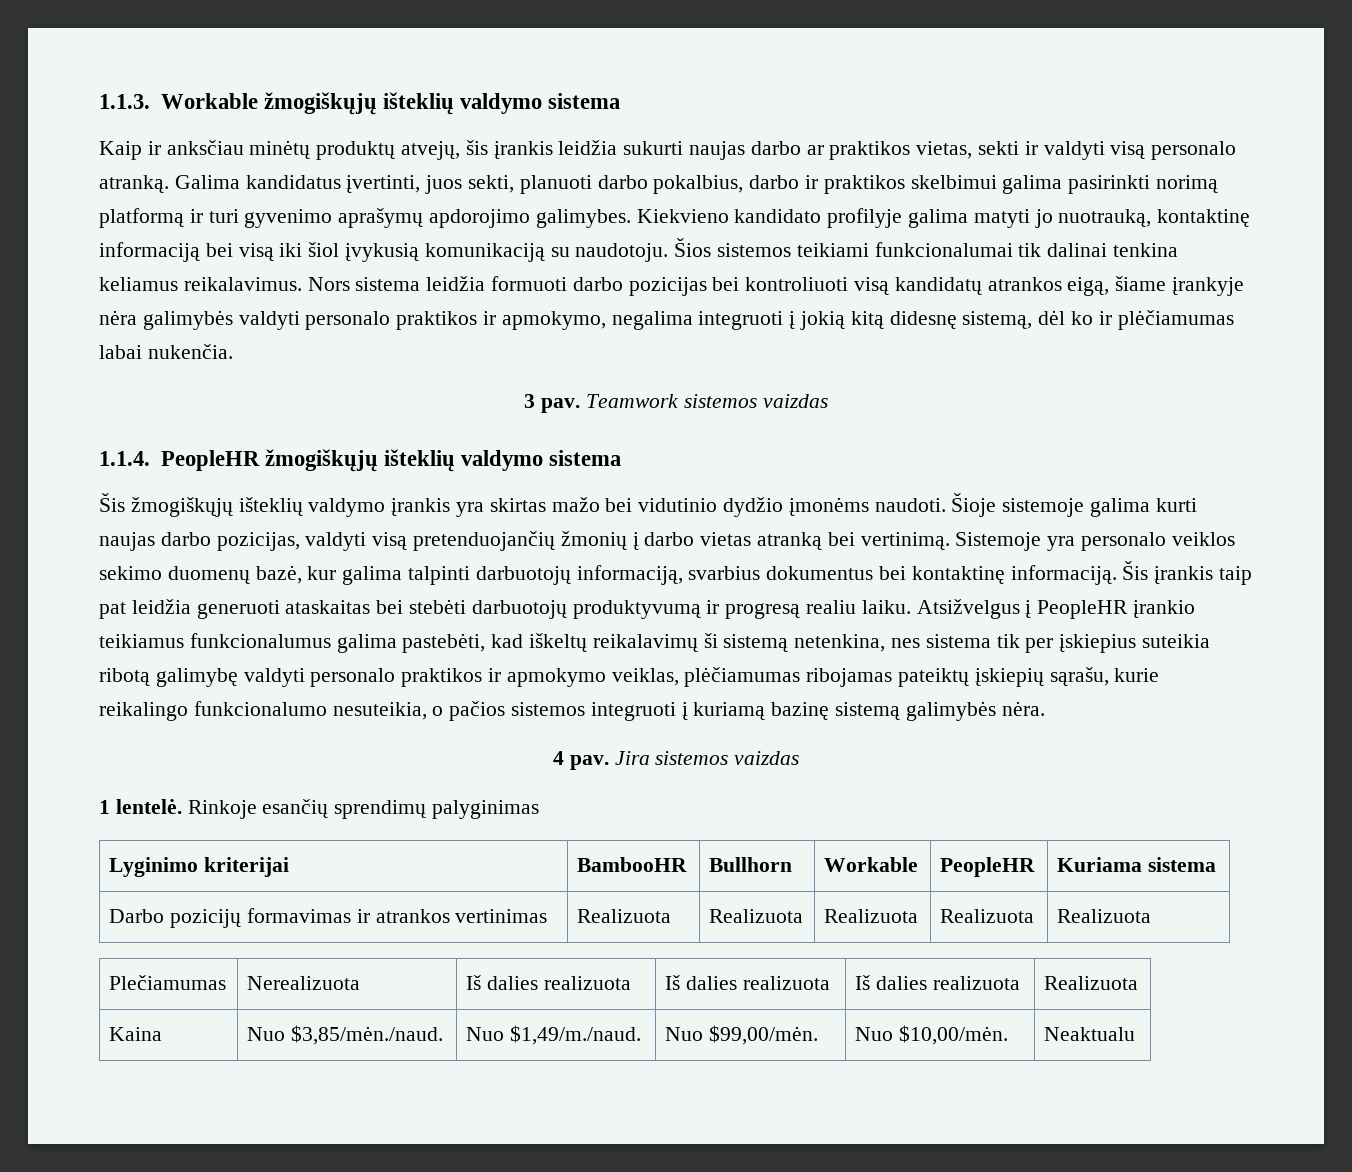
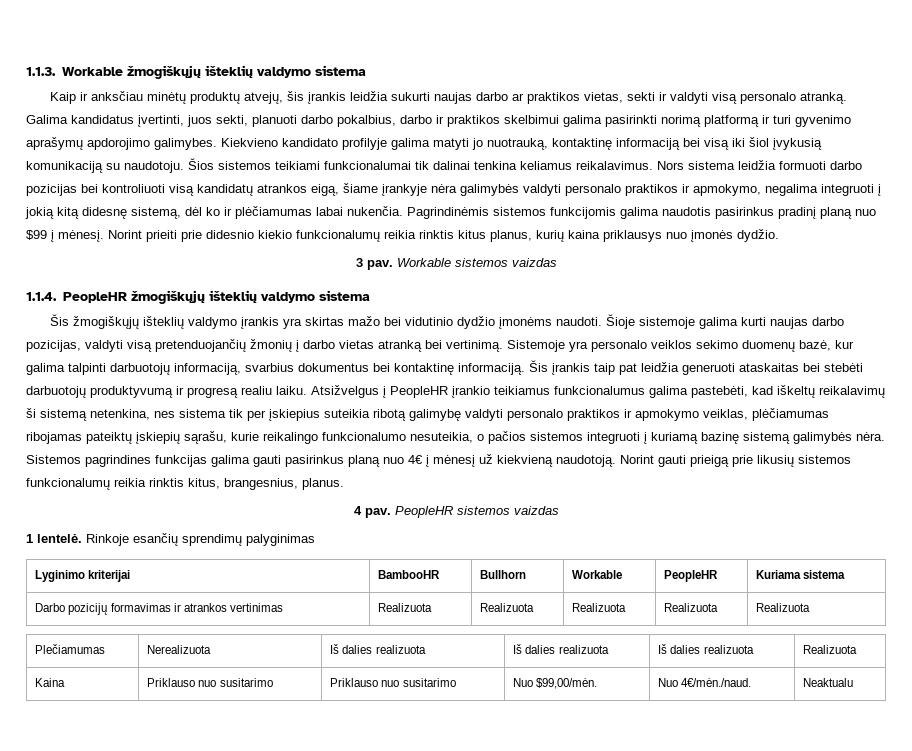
(233, 351) none -> [407,207,876,219] [26,229,779,242] Pagrindinėmis sistemos funkcijomis galima naudotis pasirinkus pradinį planą nuo $99 į mėnesį. Norint prieiti prie didesnio kiekio funkcionalumų reikia rinktis kitus planus, kurių kaina priklausys nuo įmonės dydžio.
[586,394,678,408] Teamwork -> [396,258,451,267] Workable
(1045, 708) none -> [26,454,851,467] [26,478,344,490] Sistemos pagrindines funkcijas galima gauti pasirinkus planą nuo 4€ į mėnesį už kiekvieną naudotoją. Norint gauti prieigą prie likusių sistemos funkcionalumų reikia rinktis kitus, brangesnius, planus.
[614,751,650,765] Jira -> [394,506,453,518] PeopleHR
[247,1025,444,1045] [466,1025,642,1045] Nuo $3,85/mėn./naud. | Nuo $1,49/m./naud. -> [147,678,273,687] [330,678,456,687] Priklauso nuo susitarimo | Priklauso nuo susitarimo
[899,1025,1009,1045] $10,00/mėn. -> [681,678,752,687] 4€/mėn./naud.

